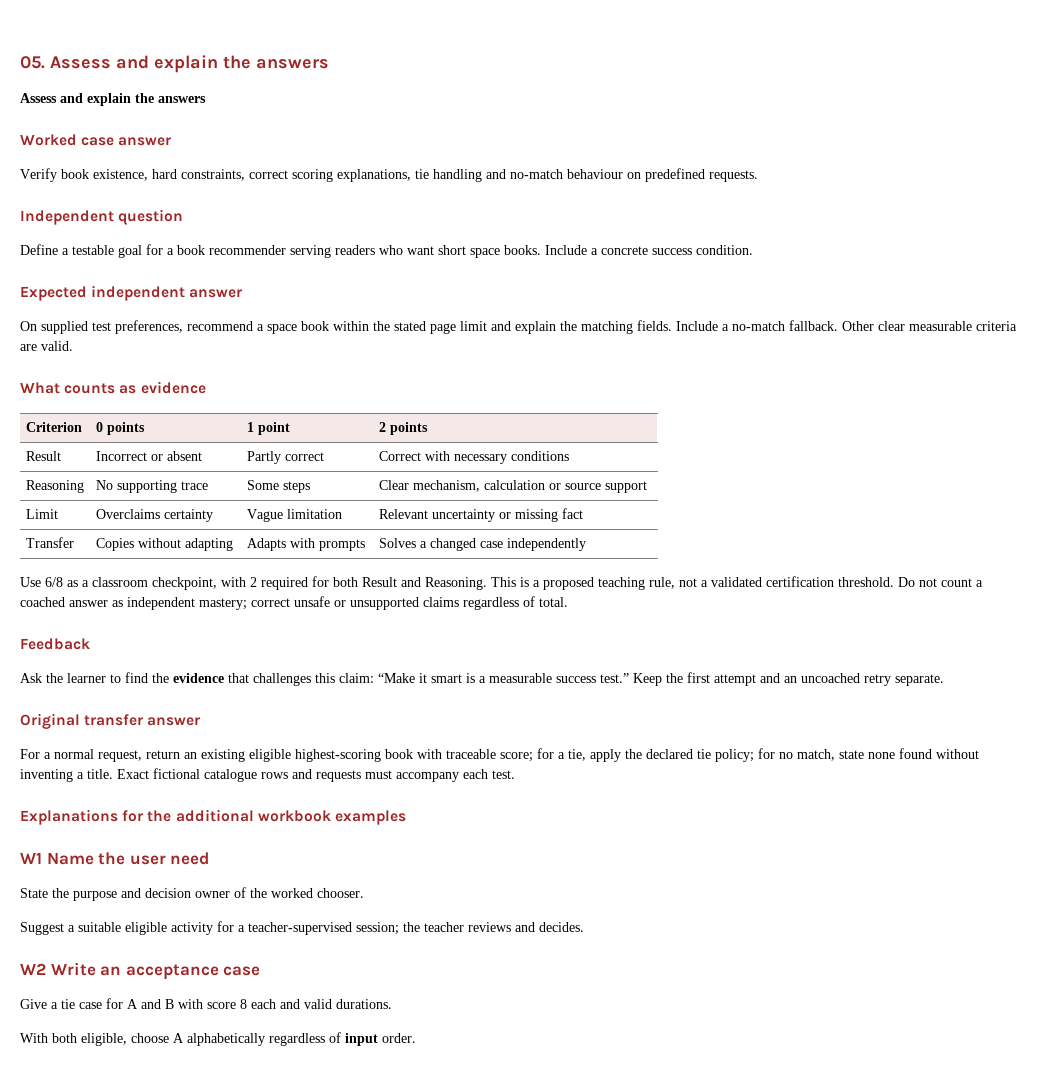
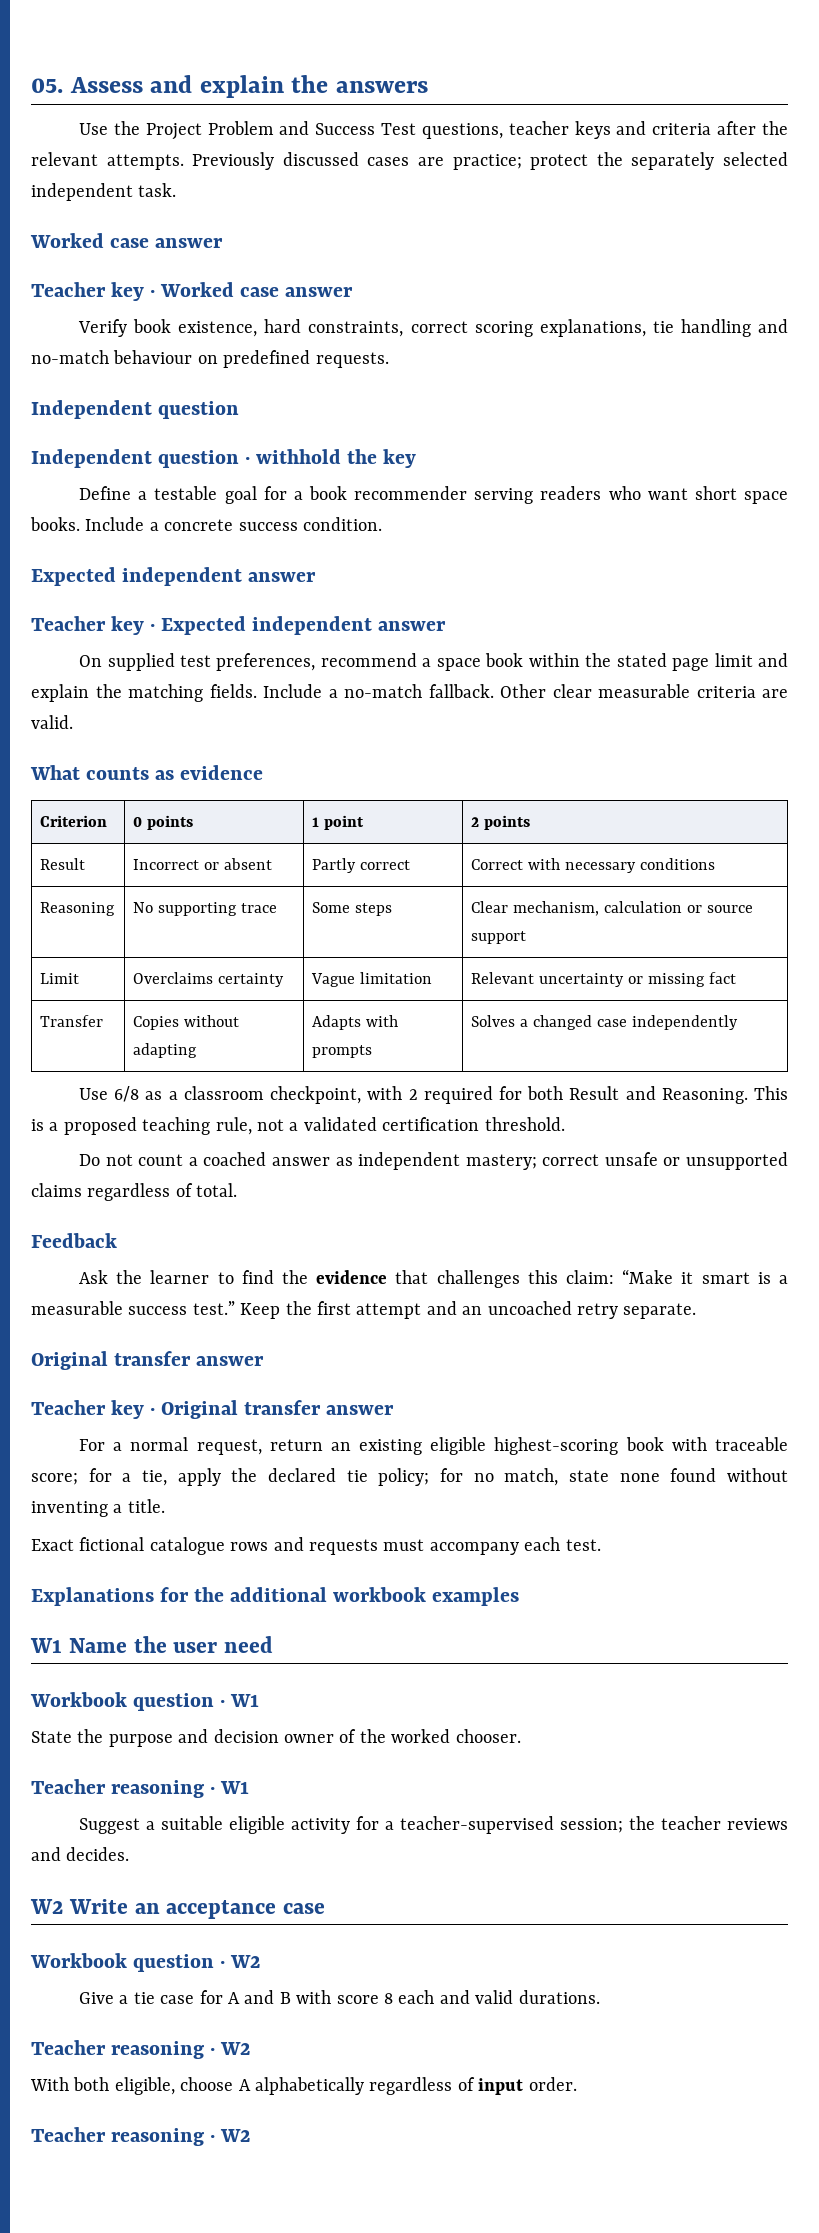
[20,93,206,106] Assess and explain the answers // -> [79,121,788,140] [31,152,789,170] [31,183,177,201] [30,233,224,248] [31,282,156,301] Use the Project Problem and Success Test questions, teacher keys and criteria after the relevant attempts. Previously discussed cases are practice; protect the separately selected independent task. // Worked case answer // Teacher key ·
(184, 217) none -> [31,449,417,468] // Independent question · withhold the key
(243, 293) none -> [31,616,447,635] // Teacher key · Expected independent answer
(894, 582) none -> (565, 1124) //
(201, 721) none -> [31,1400,395,1419] // Teacher key · Original transfer answer
(113, 774) none -> (165, 1506) //
(210, 858) none -> [30,1692,260,1711] // Workbook question · W1
(364, 893) none -> [31,1779,250,1798] // Teacher reasoning · W1
(261, 971) none -> [30,1953,261,1972] // Workbook question · W2
(392, 1004) none -> [31,2040,251,2059] // Teacher reasoning · W2
(416, 1038) none -> [31,2127,251,2146] // Teacher reasoning · W2

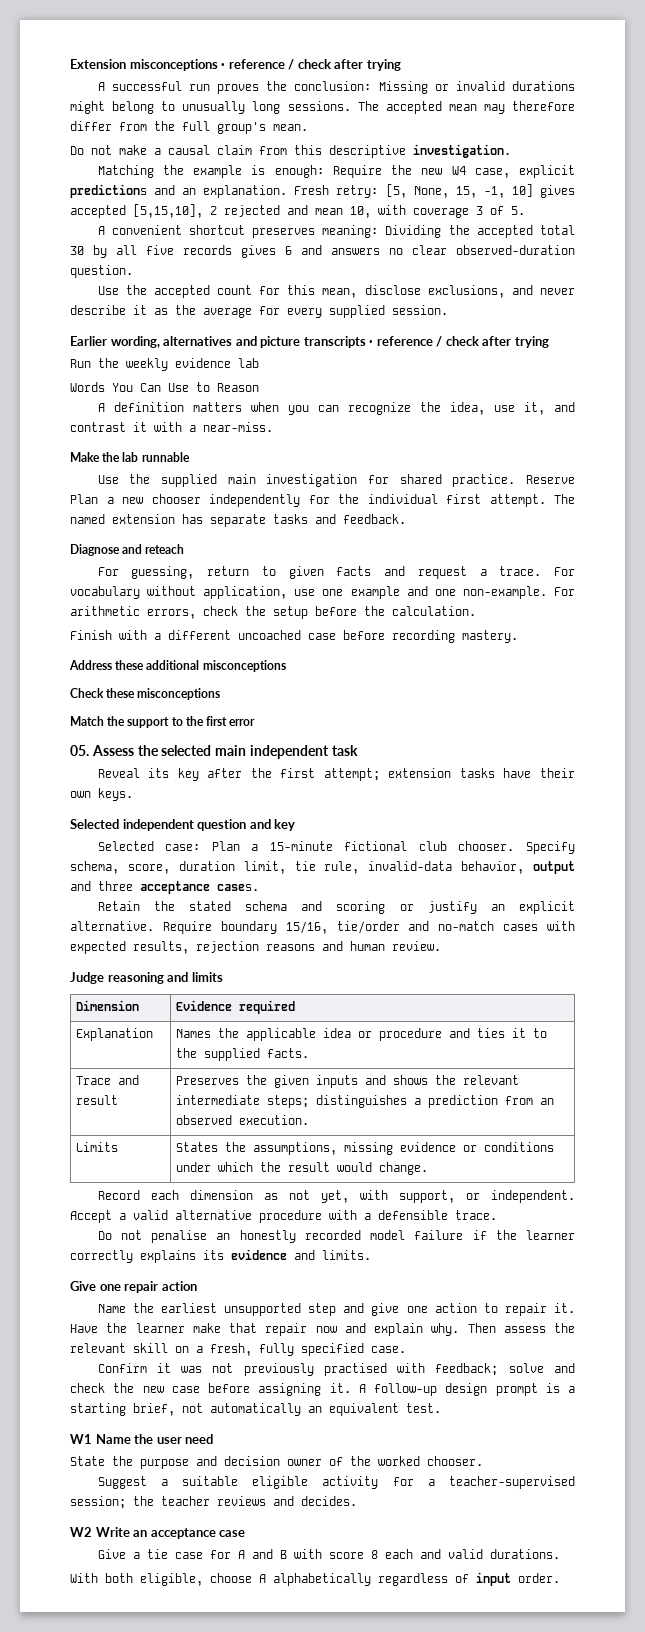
[31,75,428,98] [79,121,788,140] [31,152,789,170] [31,183,177,201] [30,233,224,248] [31,282,354,301] [78,319,789,337] [31,350,389,368] [31,400,240,419] [31,449,417,468] [79,486,788,504] [30,517,382,531] [31,567,317,586] [31,616,447,635] [79,653,788,671] [31,684,788,702] [31,715,73,729] [30,765,264,780] [40,815,108,827] [133,815,194,830] [312,815,365,830] [471,815,531,830] [40,858,86,870] [133,858,273,870] [312,858,411,873] [471,858,716,873] [40,902,116,916] [133,902,278,916] [312,902,393,916] [471,901,753,916] [471,931,527,944] [40,973,80,984] [133,972,285,987] [311,972,433,987] [471,972,736,987] [40,1015,104,1027] [133,1015,240,1030] [133,1043,198,1058] [312,1015,399,1030] [312,1045,373,1058] [471,1015,738,1030] [79,1086,788,1104] [31,1117,565,1135] [79,1152,788,1170] [31,1183,238,1201] [31,1233,117,1248] [79,1269,788,1288] [31,1301,697,1319] [31,1351,265,1370] [31,1400,395,1419] [79,1437,788,1455] [31,1468,788,1486] [31,1499,165,1517] [31,1537,601,1555] [31,1587,520,1606] 05. Assess and explain the answers // Use the Project Problem and Success Test questions, teacher keys and criteria after the relevant attempts. Previously discussed cases are practice; protect the separately selected independent task. // Worked case answer // Teacher key · Worked case answer // Verify book existence, hard constraints, correct scoring explanations, tie handling and no-match behaviour on predefined requests. // Independent question // Independent question · withhold the key // Define a testable goal for a book recommender serving readers who want short space books. Include a concrete success condition. // Expected independent answer // Teacher key · Expected independent answer // On supplied test preferences, recommend a space book within the stated page limit and explain the matching fields. Include a no-match fallback. Other clear measurable criteria are valid. // What counts as evidence // Criterion | 0 points | 1 point | 2 points // Result | Incorrect or absent | Partly correct | Correct with necessary conditions // Reasoning | No supporting trace | Some steps | Clear mechanism, calculation or source support // Limit | Overclaims certainty | Vague limitation | Relevant uncertainty or missing fact // Transfer | Copies without adapting | Adapts with prompts | Solves a changed case independently // Use 6/8 as a classroom checkpoint, with 2 required for both Result and Reasoning. This is a proposed teaching rule, not a validated certification threshold. // Do not count a coached answer as independent mastery; correct unsafe or unsupported claims regardless of total. // Feedback // Ask the learner to find the evidence that challenges this claim: “Make it smart is a measurable success test.” Keep the first attempt and an uncoached retry separate. // Original transfer answer // Teacher key · Original transfer answer // For a normal request, return an existing eligible highest-scoring book with traceable score; for a tie, apply the declared tie policy; for no match, state none found without inventing a title. // Exact fictional catalogue rows and requests must accompany each test. // Explanations for the additional workbook examples -> [70,59,401,71] [97,81,575,94] [70,101,576,114] [70,121,308,134] [70,144,511,158] [97,165,575,178] [70,184,575,198] [70,204,525,218] [97,225,575,238] [70,245,575,258] [70,265,133,278] [97,285,575,298] [70,305,448,318] [70,336,549,348] [70,358,259,371] [70,382,259,392] [97,402,575,415] [70,422,273,432] [70,452,190,462] [97,474,575,487] [70,494,575,507] [70,514,406,527] [70,544,185,556] [97,566,575,579] [70,586,575,599] [70,606,476,619] [70,630,518,643] [69,660,286,672] [70,688,221,700] [70,716,256,728] [70,745,358,759] [97,768,575,781] [70,788,133,801] [70,819,296,831] [97,841,575,854] [70,861,575,874] [70,881,259,894] [97,901,575,914] [70,921,575,934] [70,941,441,954] [70,972,223,984] [75,1000,139,1011] [175,1000,295,1014] [75,1028,153,1041] [175,1028,547,1041] [175,1048,309,1061] [75,1075,139,1085] [75,1095,118,1105] [175,1075,519,1088] [175,1095,554,1108] [175,1115,309,1125] [75,1142,118,1152] [175,1142,554,1155] [175,1162,428,1175] [97,1190,575,1203] [70,1210,497,1223] [97,1230,575,1243] [70,1249,371,1263] [70,1281,197,1293] [97,1303,575,1316] [70,1323,575,1336] [70,1343,406,1356] [97,1363,575,1376] [70,1383,575,1396] [70,1403,441,1416] Extension misconceptions · reference / check after trying // A successful run proves the conclusion: Missing or invalid durations might belong to unusually long sessions. The accepted mean may therefore differ from the full group's mean. // Do not make a causal claim from this descriptive investigation. // Matching the example is enough: Require the new W4 case, explicit predictions and an explanation. Fresh retry: [5, None, 15, -1, 10] gives accepted [5,15,10], 2 rejected and mean 10, with coverage 3 of 5. // A convenient shortcut preserves meaning: Dividing the accepted total 30 by all five records gives 6 and answers no clear observed-duration question. // Use the accepted count for this mean, disclose exclusions, and never describe it as the average for every supplied session. // Earlier wording, alternatives and picture transcripts · reference / check after trying // Run the weekly evidence lab // Words You Can Use to Reason // A definition matters when you can recognize the idea, use it, and contrast it with a near-miss. // Make the lab runnable // Use the supplied main investigation for shared practice. Reserve Plan a new chooser independently for the individual first attempt. The named extension has separate tasks and feedback. // Diagnose and reteach // For guessing, return to given facts and request a trace. For vocabulary without application, use one example and one non-example. For arithmetic errors, check the setup before the calculation. // Finish with a different uncoached case before recording mastery. // Address these additional misconceptions // Check these misconceptions // Match the support to the first error // 05. Assess the selected main independent task // Reveal its key after the first attempt; extension tasks have their own keys. // Selected independent question and key // Selected case: Plan a 15-minute fictional club chooser. Specify schema, score, duration limit, tie rule, invalid-data behavior, output and three acceptance cases. // Retain the stated schema and scoring or justify an explicit alternative. Require boundary 15/16, tie/order and no-match cases with expected results, rejection reasons and human review. // Judge reasoning and limits // Dimension | Evidence required // Explanation | Names the applicable idea or procedure and ties it to the supplied facts. // Trace and result | Preserves the given inputs and shows the relevant intermediate steps; distinguishes a prediction from an observed execution. // Limits | States the assumptions, missing evidence or conditions under which the result would change. // Record each dimension as not yet, with support, or independent. Accept a valid alternative procedure with a defensible trace. // Do not penalise an honestly recorded model failure if the learner correctly explains its evidence and limits. // Give one repair action // Name the earliest unsupported step and give one action to repair it. Have the learner make that repair now and explain why. Then assess the relevant skill on a fresh, fully specified case. // Confirm it was not previously practised with feedback; solve and check the new case before assigning it. A follow-up design prompt is a starting brief, not automatically an equivalent test.
[30,1692,260,1711] // Workbook question · W1 -> (214, 1439) none
[31,1779,250,1798] // Teacher reasoning · W1 -> (483, 1461) none
[30,1953,261,1972] // Workbook question · W2 -> (246, 1533) none
[31,2040,251,2059] // Teacher reasoning · W2 -> (560, 1554) none
[31,2127,251,2146] // Teacher reasoning · W2 -> (560, 1578) none

